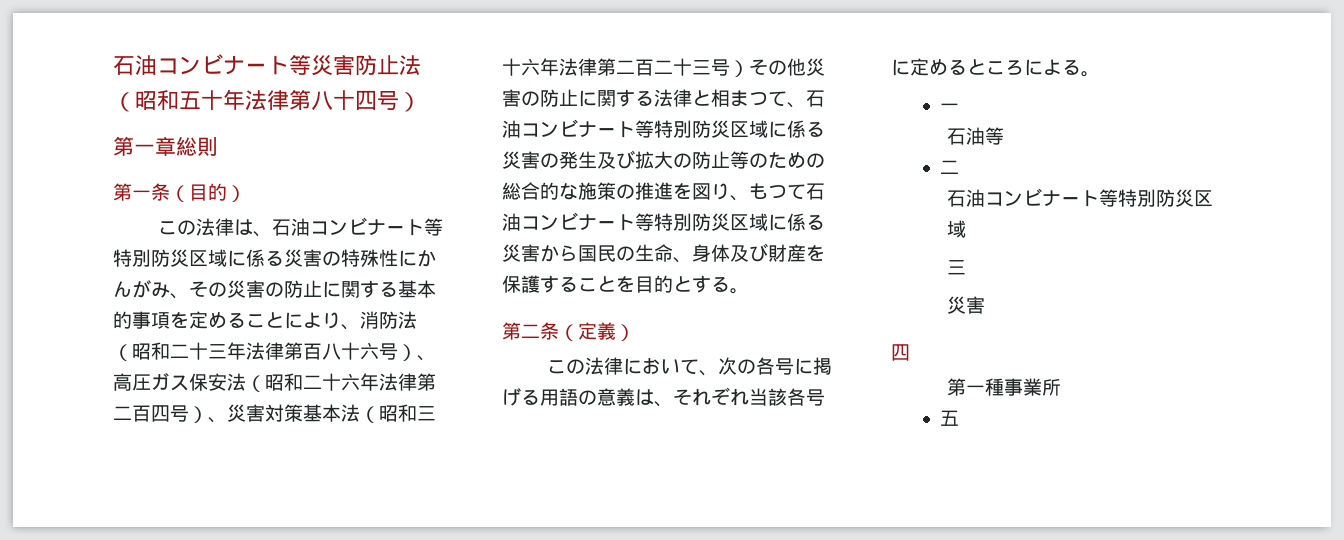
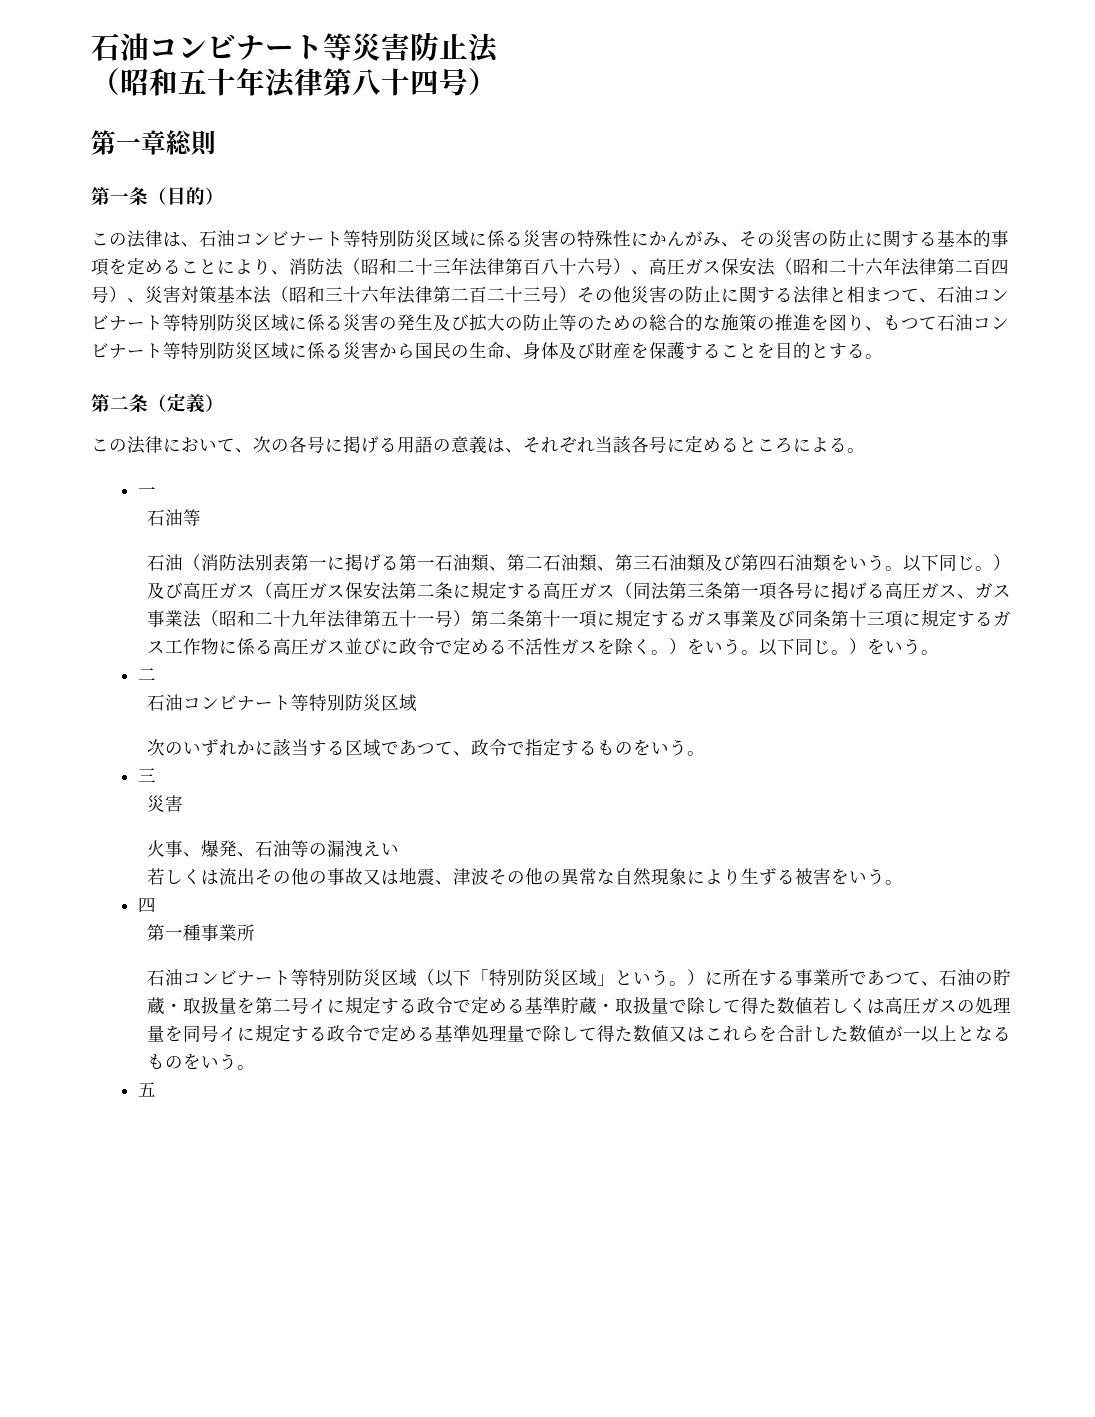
(1005, 136) none -> [146,553,1011,572] [146,581,1011,600] [146,609,1011,628] [146,637,939,656] // 石油（消防法別表第一に掲げる第一石油類、第二石油類、第三石油類及び第四石油類をいう。以下同じ。）及び高圧ガス（高圧ガス保安法第二条に規定する高圧ガス（同法第三条第一項各号に掲げる高圧ガス、ガス事業法（昭和二十九年法律第五十一号）第二条第十一項に規定するガス事業及び同条第十三項に規定するガス工作物に係る高圧ガス並びに政令で定める不活性ガスを除く。）をいう。以下同じ。）をいう。
[947,260,967,275] [947,296,986,314] [891,344,910,361] [947,378,1062,396] 三 // 災害 // 四 // 第一種事業所 -> [146,738,705,757] [138,768,157,782] [146,795,183,812] [146,840,399,857] [146,868,903,886] [138,897,157,913] [146,924,255,941] [146,968,1011,987] [146,996,1011,1015] [146,1024,1011,1043] [146,1053,255,1070] 次のいずれかに該当する区域であつて、政令で指定するものをいう。 // 三 // 災害 // 火事、爆発、石油等の漏洩えい // 若しくは流出その他の事故又は地震、津波その他の異常な自然現象により生ずる被害をいう。 // 四 // 第一種事業所 // 石油コンビナート等特別防災区域（以下「特別防災区域」という。）に所在する事業所であつて、石油の貯蔵・取扱量を第二号イに規定する政令で定める基準貯蔵・取扱量で除して得た数値若しくは高圧ガスの処理量を同号イに規定する政令で定める基準処理量で除して得た数値又はこれらを合計した数値が一以上となるものをいう。

